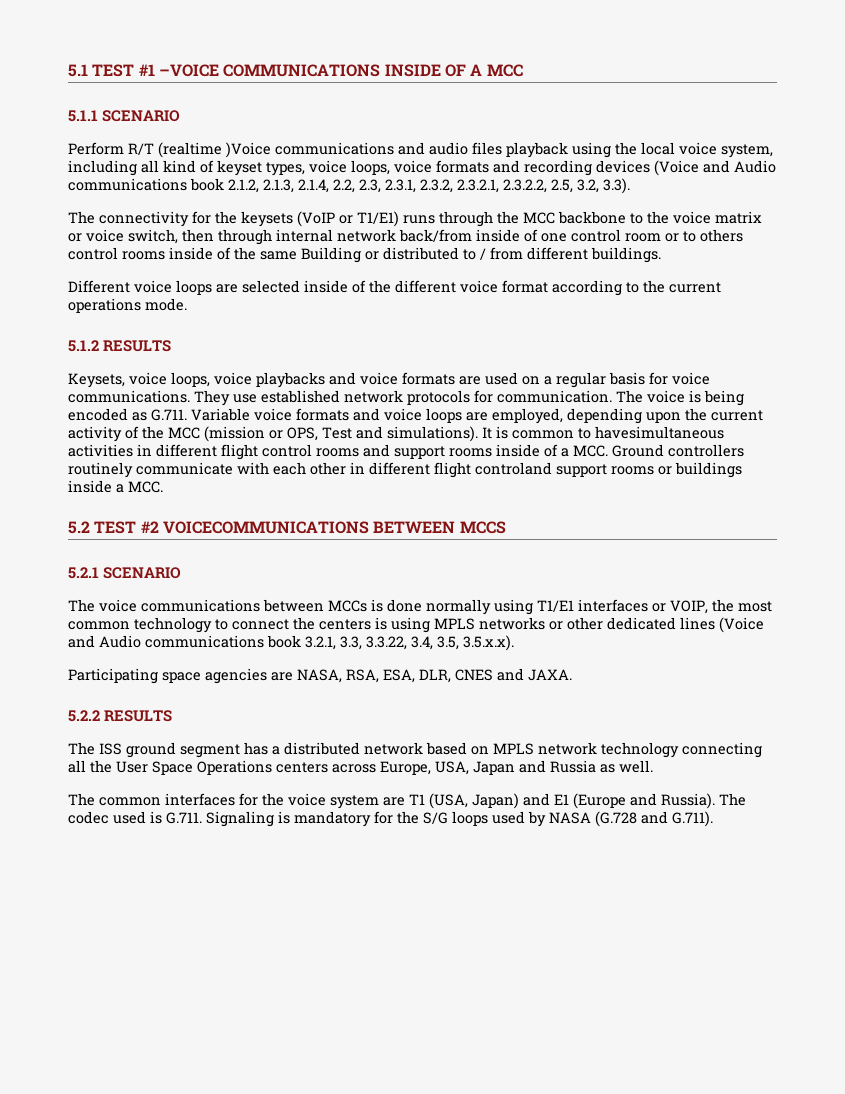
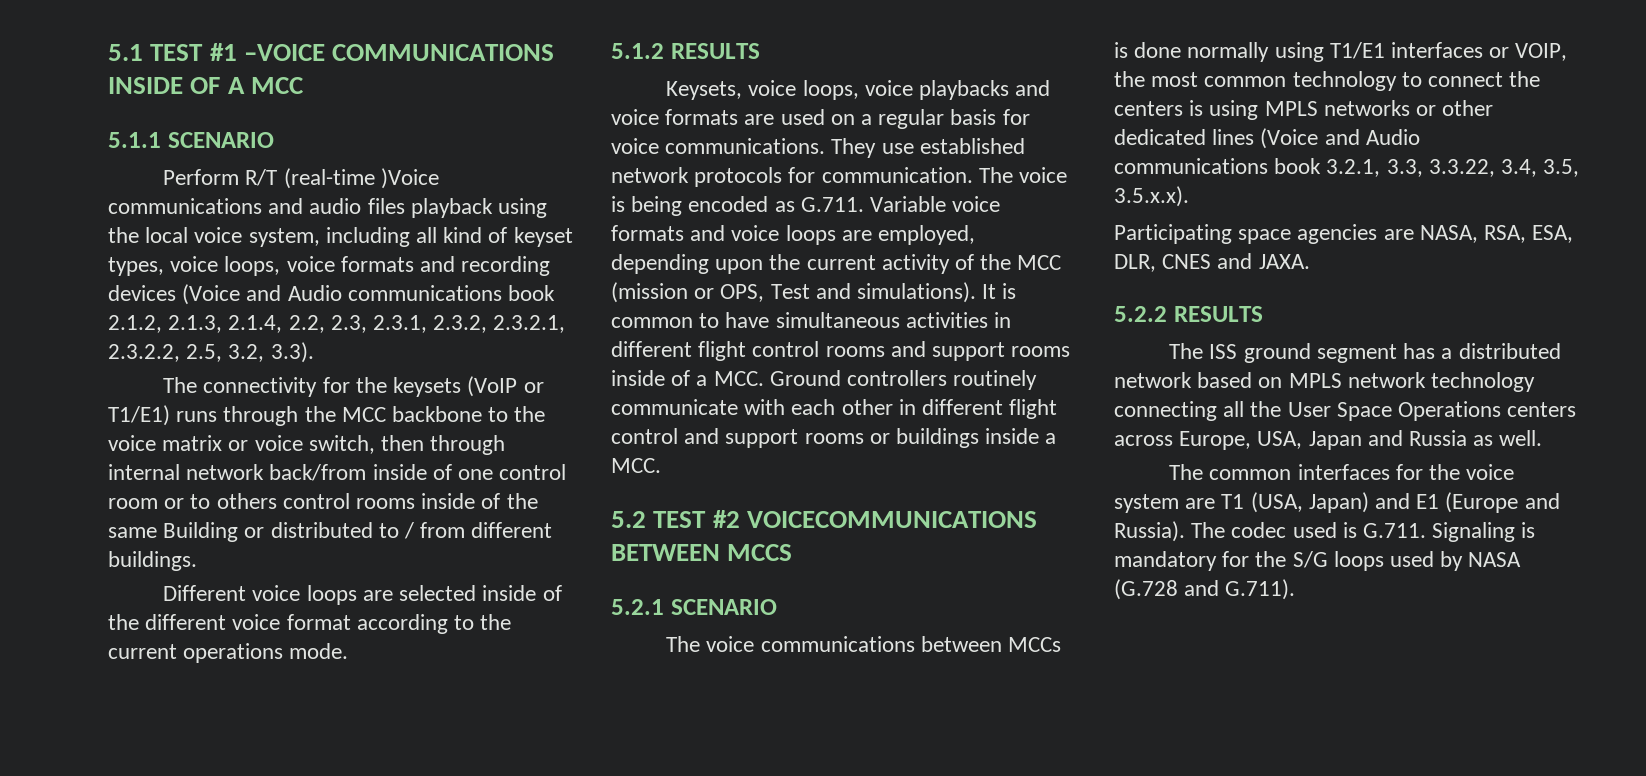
[158,142,222,158] (realtime -> [283,168,375,189] (real-time
[595,426,724,439] havesimultaneous -> [725,312,900,328] have simultaneous
[475,462,552,475] controland -> [611,428,720,444] control and

